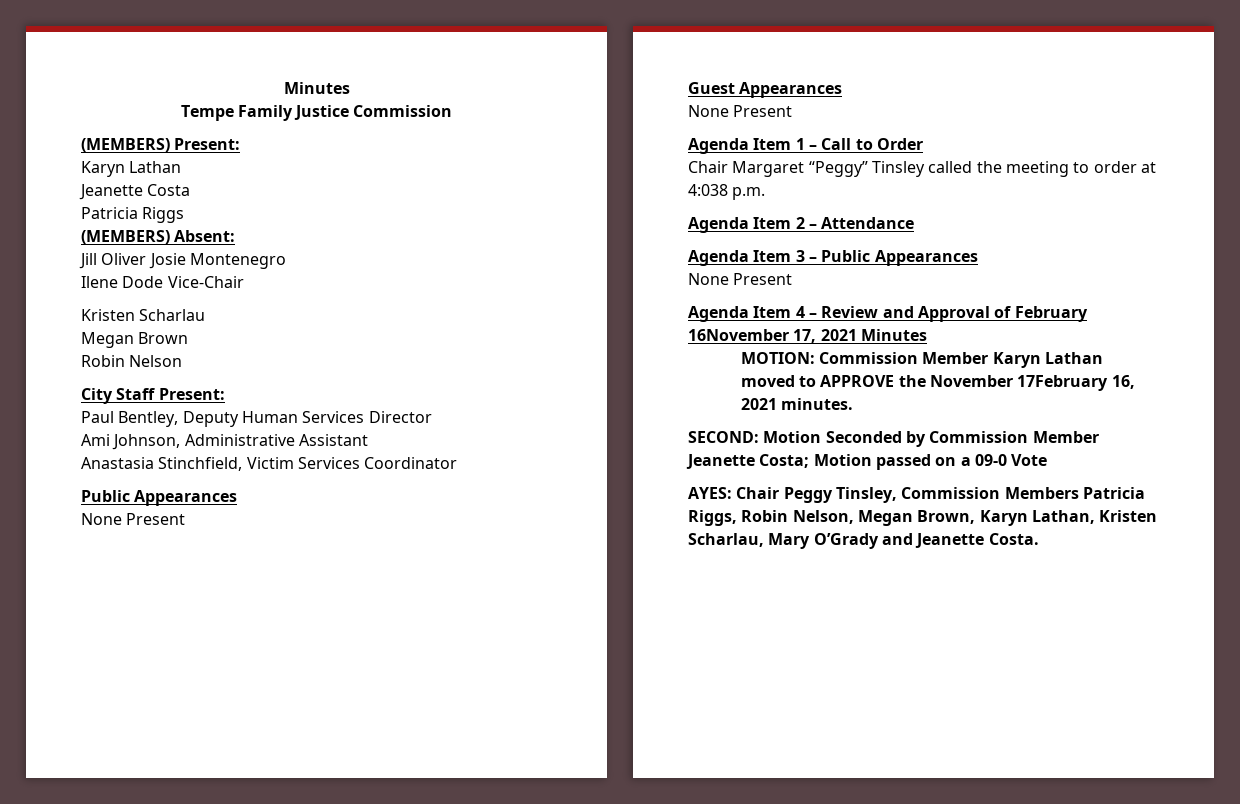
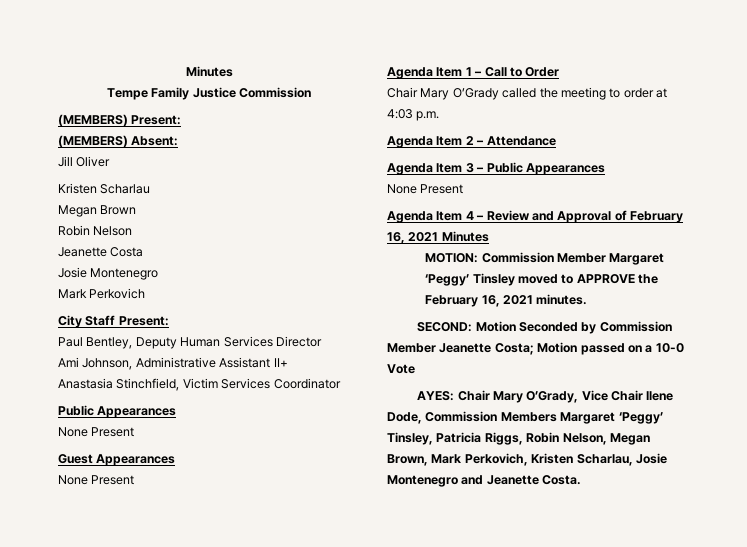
[81,161,182,177] [79,184,191,200] [81,207,185,223] // Karyn Lathan // Jeanette Costa // Patricia Riggs -> (182, 120) none
[148,253,286,269] [81,276,244,288] Josie Montenegro // Ilene Dode Vice-Chair -> (111, 161) none
(183, 361) none -> [58,247,144,257] [58,267,159,280] [58,288,146,299] // Jeanette Costa // Josie Montenegro // Mark Perkovich
(368, 440) none -> [273,358,288,367] II+
[732,161,925,177] Margaret “Peggy” Tinsley -> [420,88,499,100] Mary O’Grady
[688,184,728,196] 4:038 -> [387,109,413,119] 4:03
[688,329,817,343] 16November 17, -> [387,232,405,244] 16,
[992,352,1103,368] Karyn Lathan -> [609,253,665,265] [425,273,515,286] Margaret ‘Peggy’ Tinsley
[929,375,1109,391] November 17February -> [425,295,479,307] February
[974,454,1007,466] 09-0 -> [655,343,684,353] 10-0
[783,487,1079,503] Peggy Tinsley, Commission Members -> [492,390,674,403] [387,411,663,424] [387,432,433,445] Mary O’Grady, Vice Chair Ilene Dode, Commission Members Margaret ‘Peggy’ Tinsley,
[979,510,1158,526] [688,533,879,549] Karyn Lathan, Kristen Scharlau, Mary O’Grady -> [431,453,667,466] [387,475,458,487] Mark Perkovich, Kristen Scharlau, Josie Montenegro

